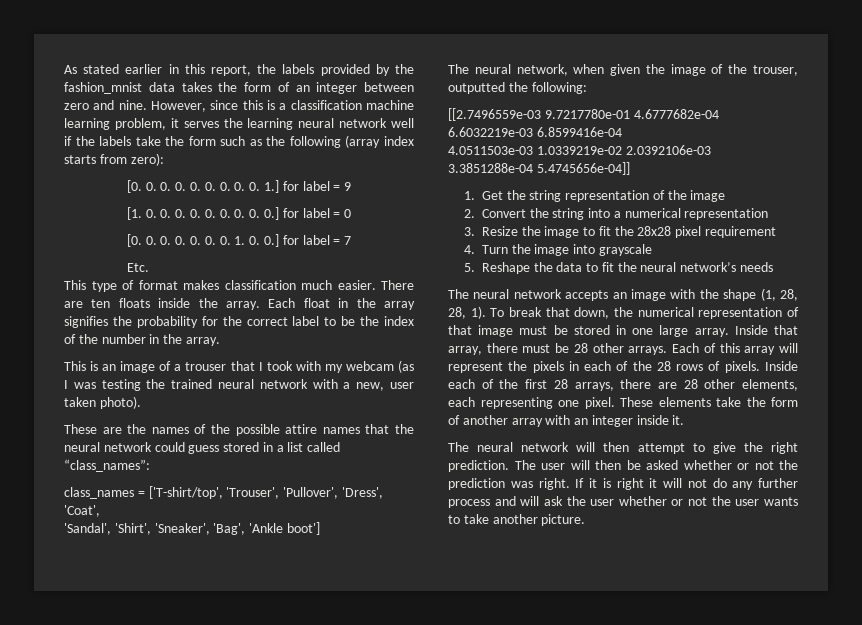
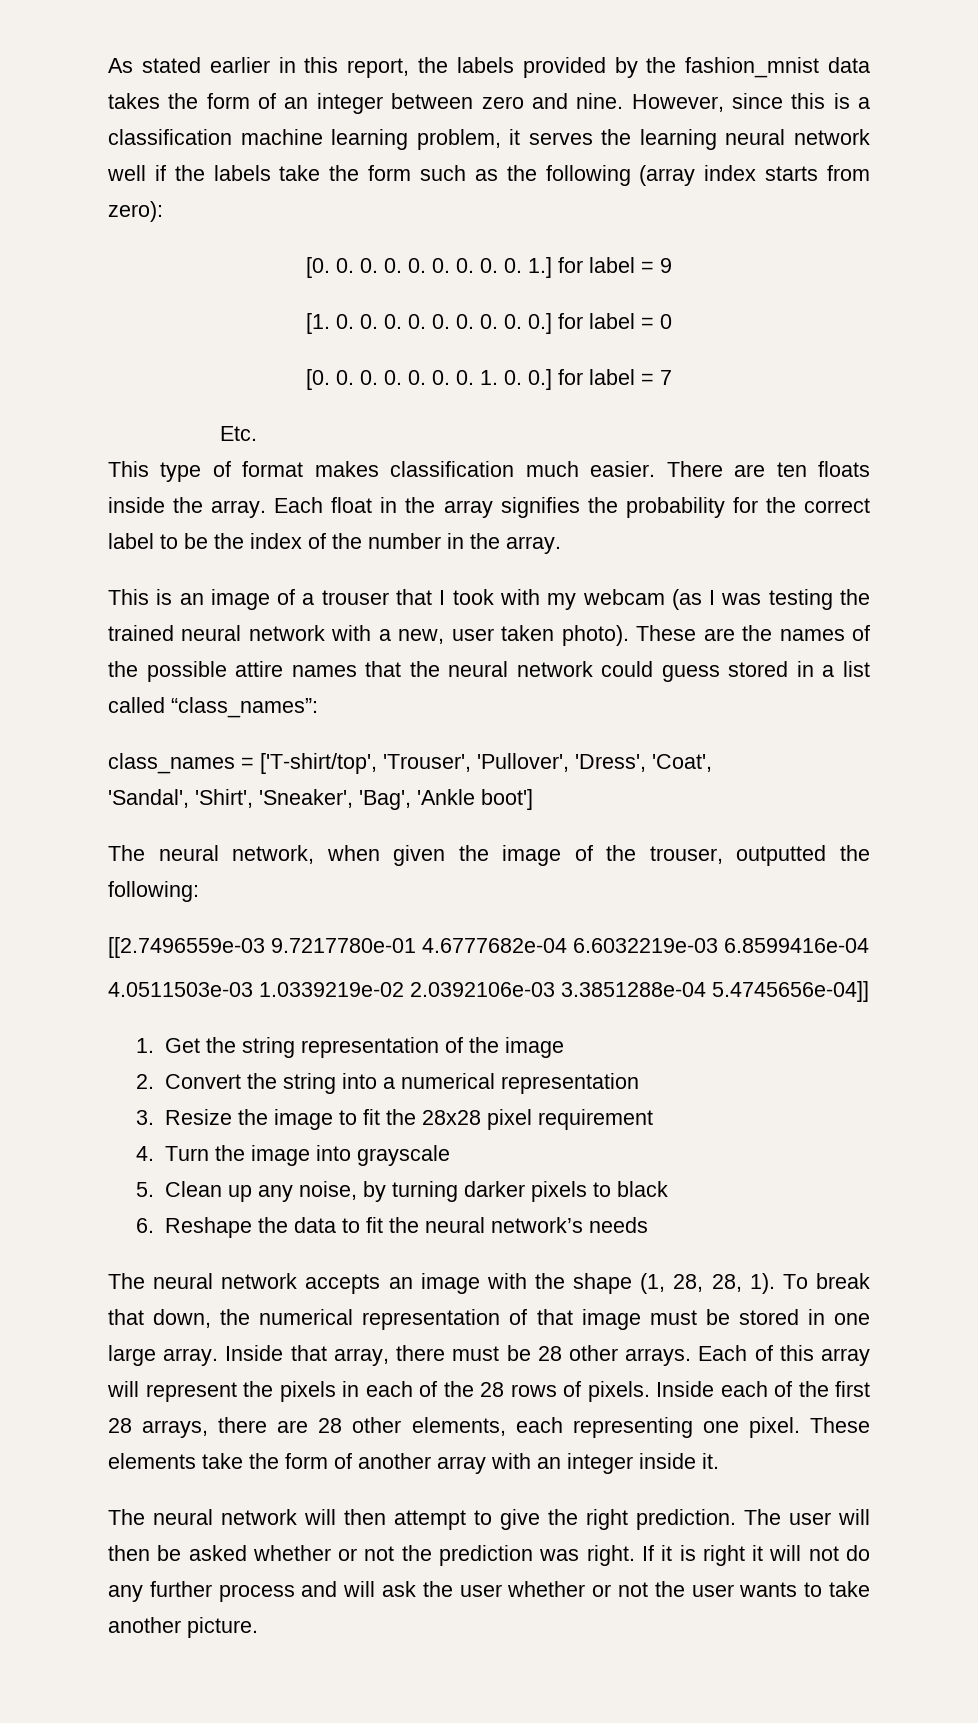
(141, 402) // -> (629, 635) none
(475, 267) none -> [164,1181,668,1202] [135,1218,154,1233] Clean up any noise, by turning darker pixels to black // 6.

